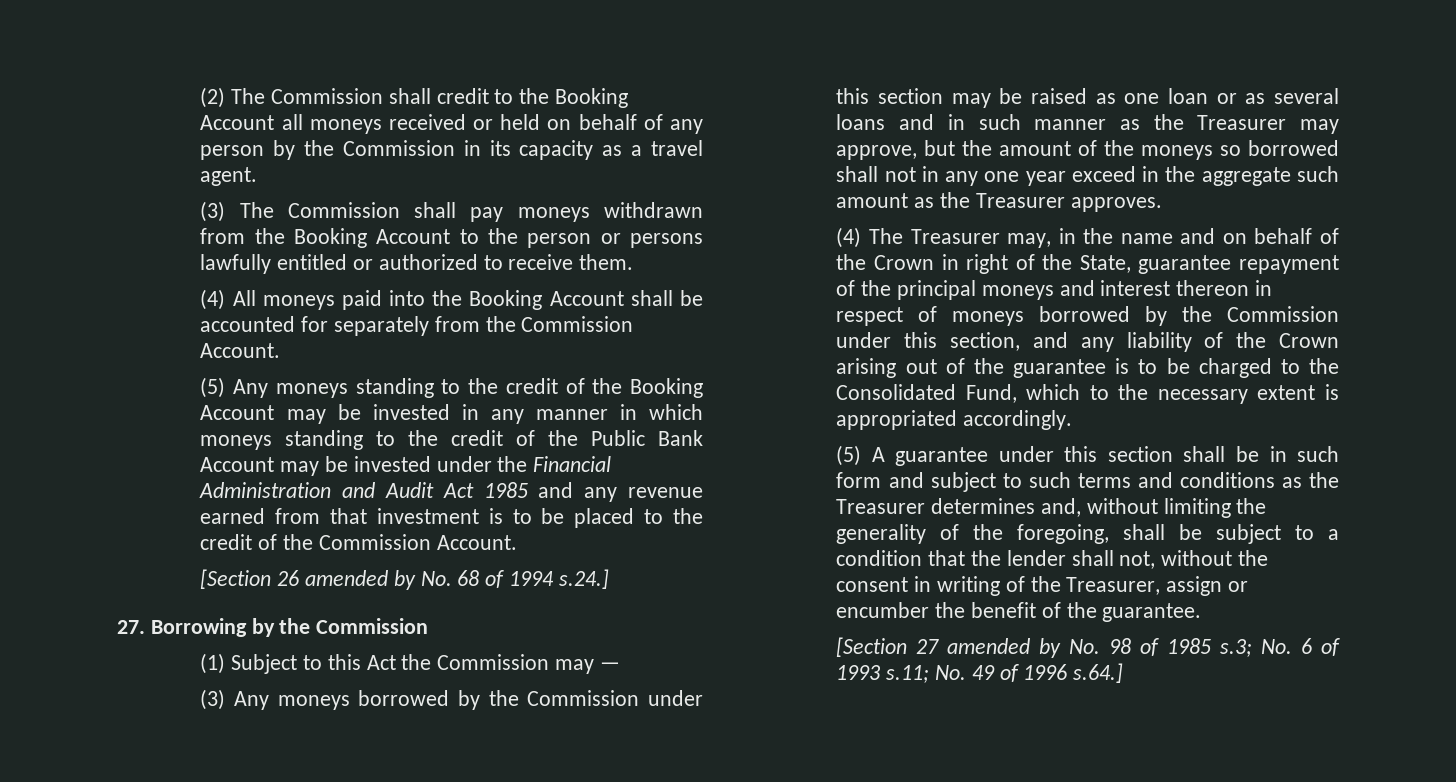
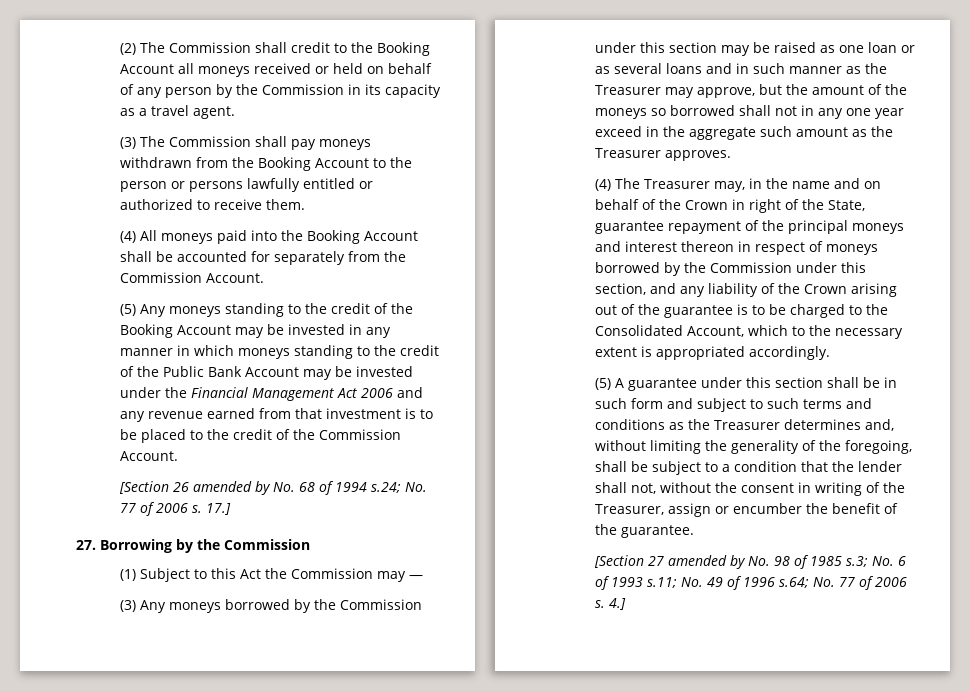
[199,482,528,498] Administration and Audit Act 1985 -> [251,388,393,401] Management Act 2006
[558,569,609,589] s.24.] -> [370,482,427,493] [119,502,231,516] s.24; No. 77 of 2006 s. 17.]
[965,384,1017,403] Fund, -> [686,326,744,337] Account,
[1073,663,1124,683] s.64.] -> [778,576,907,590] [594,598,626,610] s.64; No. 77 of 2006 s. 4.]

